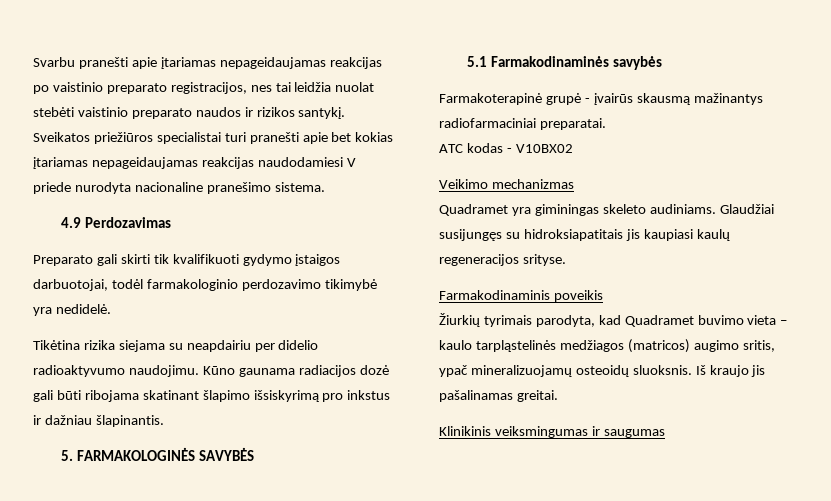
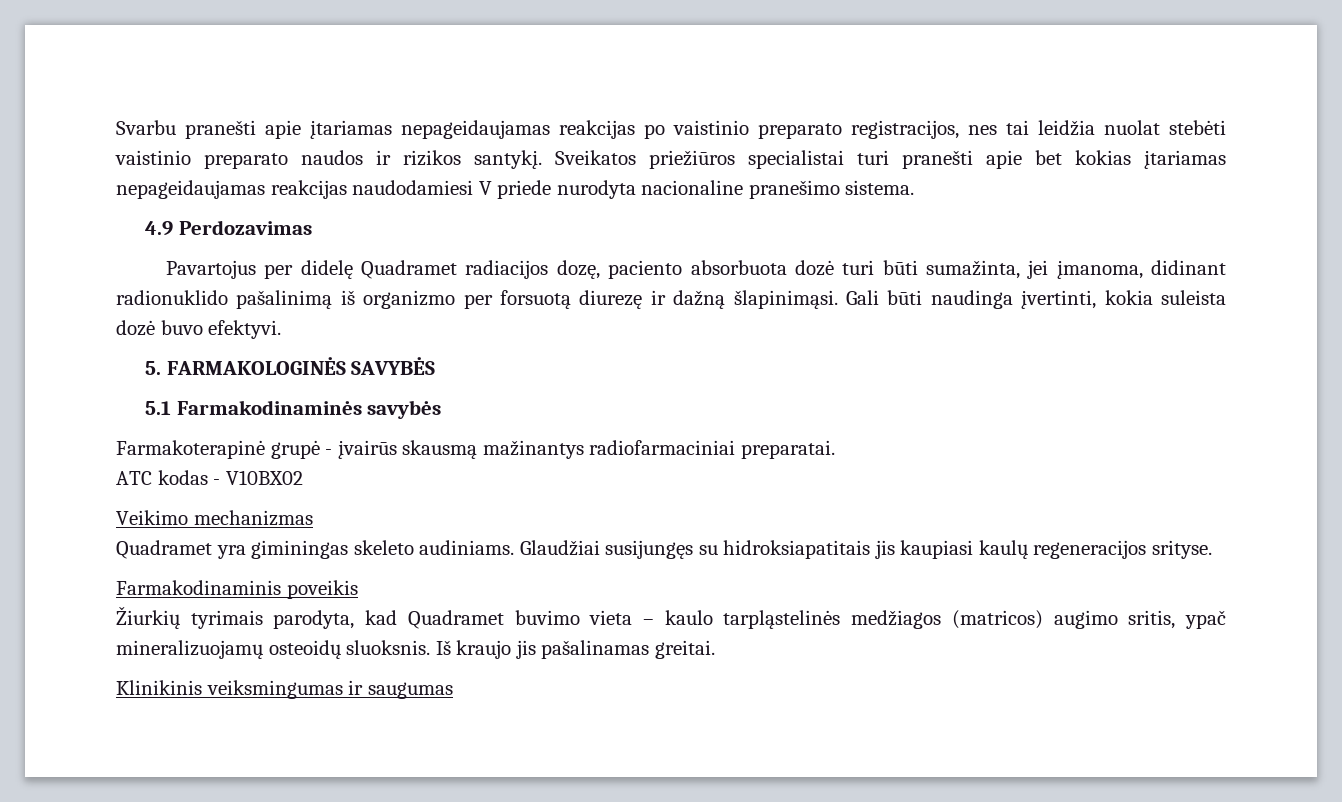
[33,254,341,266] [33,279,377,291] [33,304,111,316] [33,340,319,352] [33,365,389,377] [33,390,391,402] [33,415,164,427] Preparato gali skirti tik kvalifikuoti gydymo įstaigos darbuotojai, todėl farmakologinio perdozavimo tikimybė yra nedidelė. // Tikėtina rizika siejama su neapdairiu per didelio radioaktyvumo naudojimu. Kūno gaunama radiacijos dozė gali būti ribojama skatinant šlapimo išsiskyrimą pro inkstus ir dažniau šlapinantis. -> [166,260,1227,279] [116,290,1226,309] [116,320,282,339] Pavartojus per didelę Quadramet radiacijos dozę, paciento absorbuota dozė turi būti sumažinta, jei įmanoma, didinant radionuklido pašalinimą iš organizmo per forsuotą diurezę ir dažną šlapinimąsi. Gali būti naudinga įvertinti, kokia suleista dozė buvo efektyvi.

